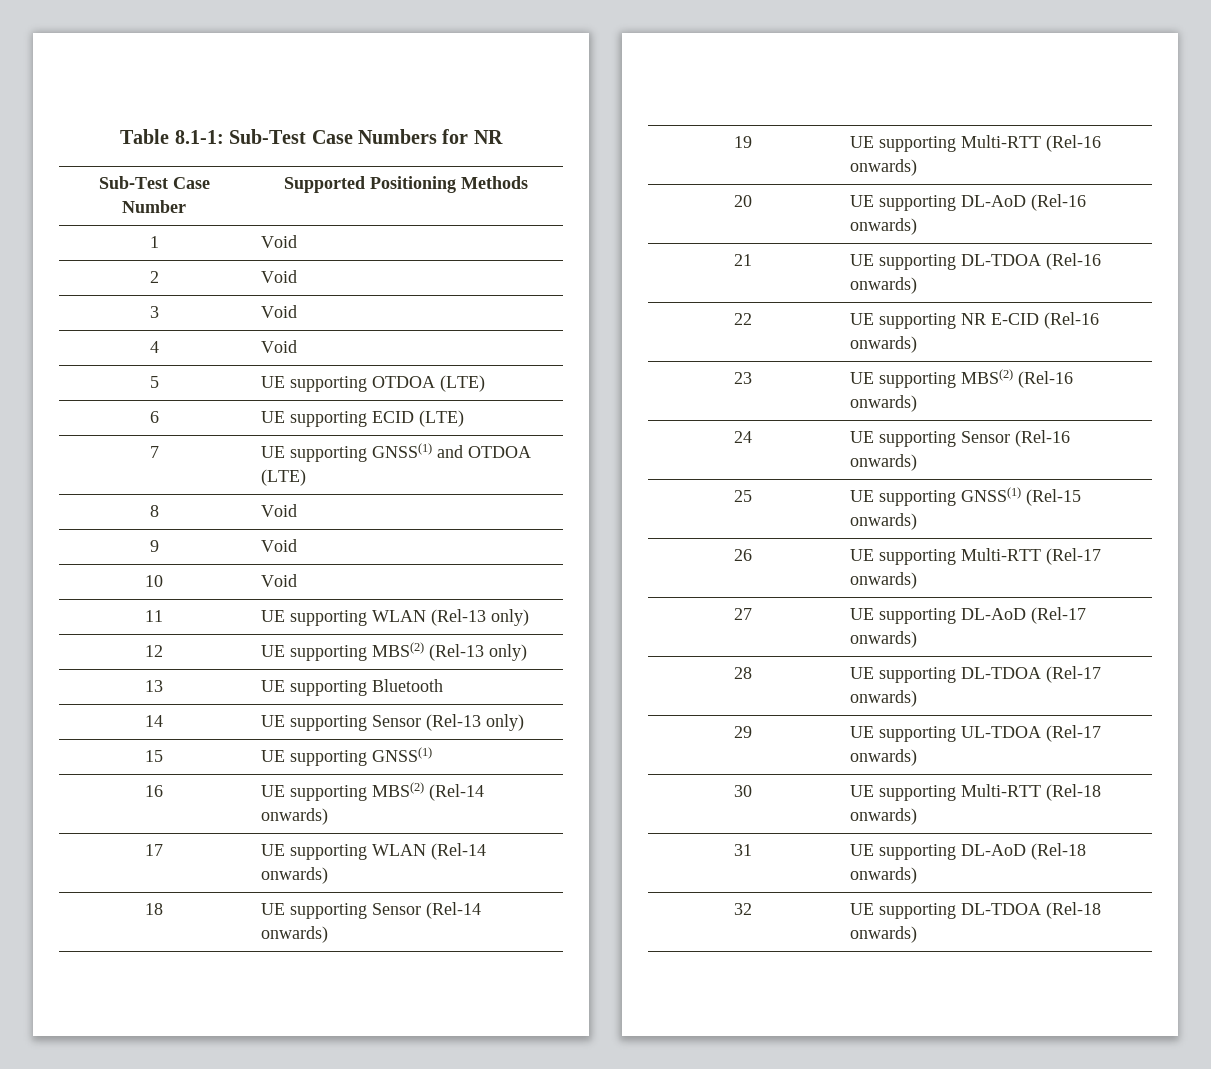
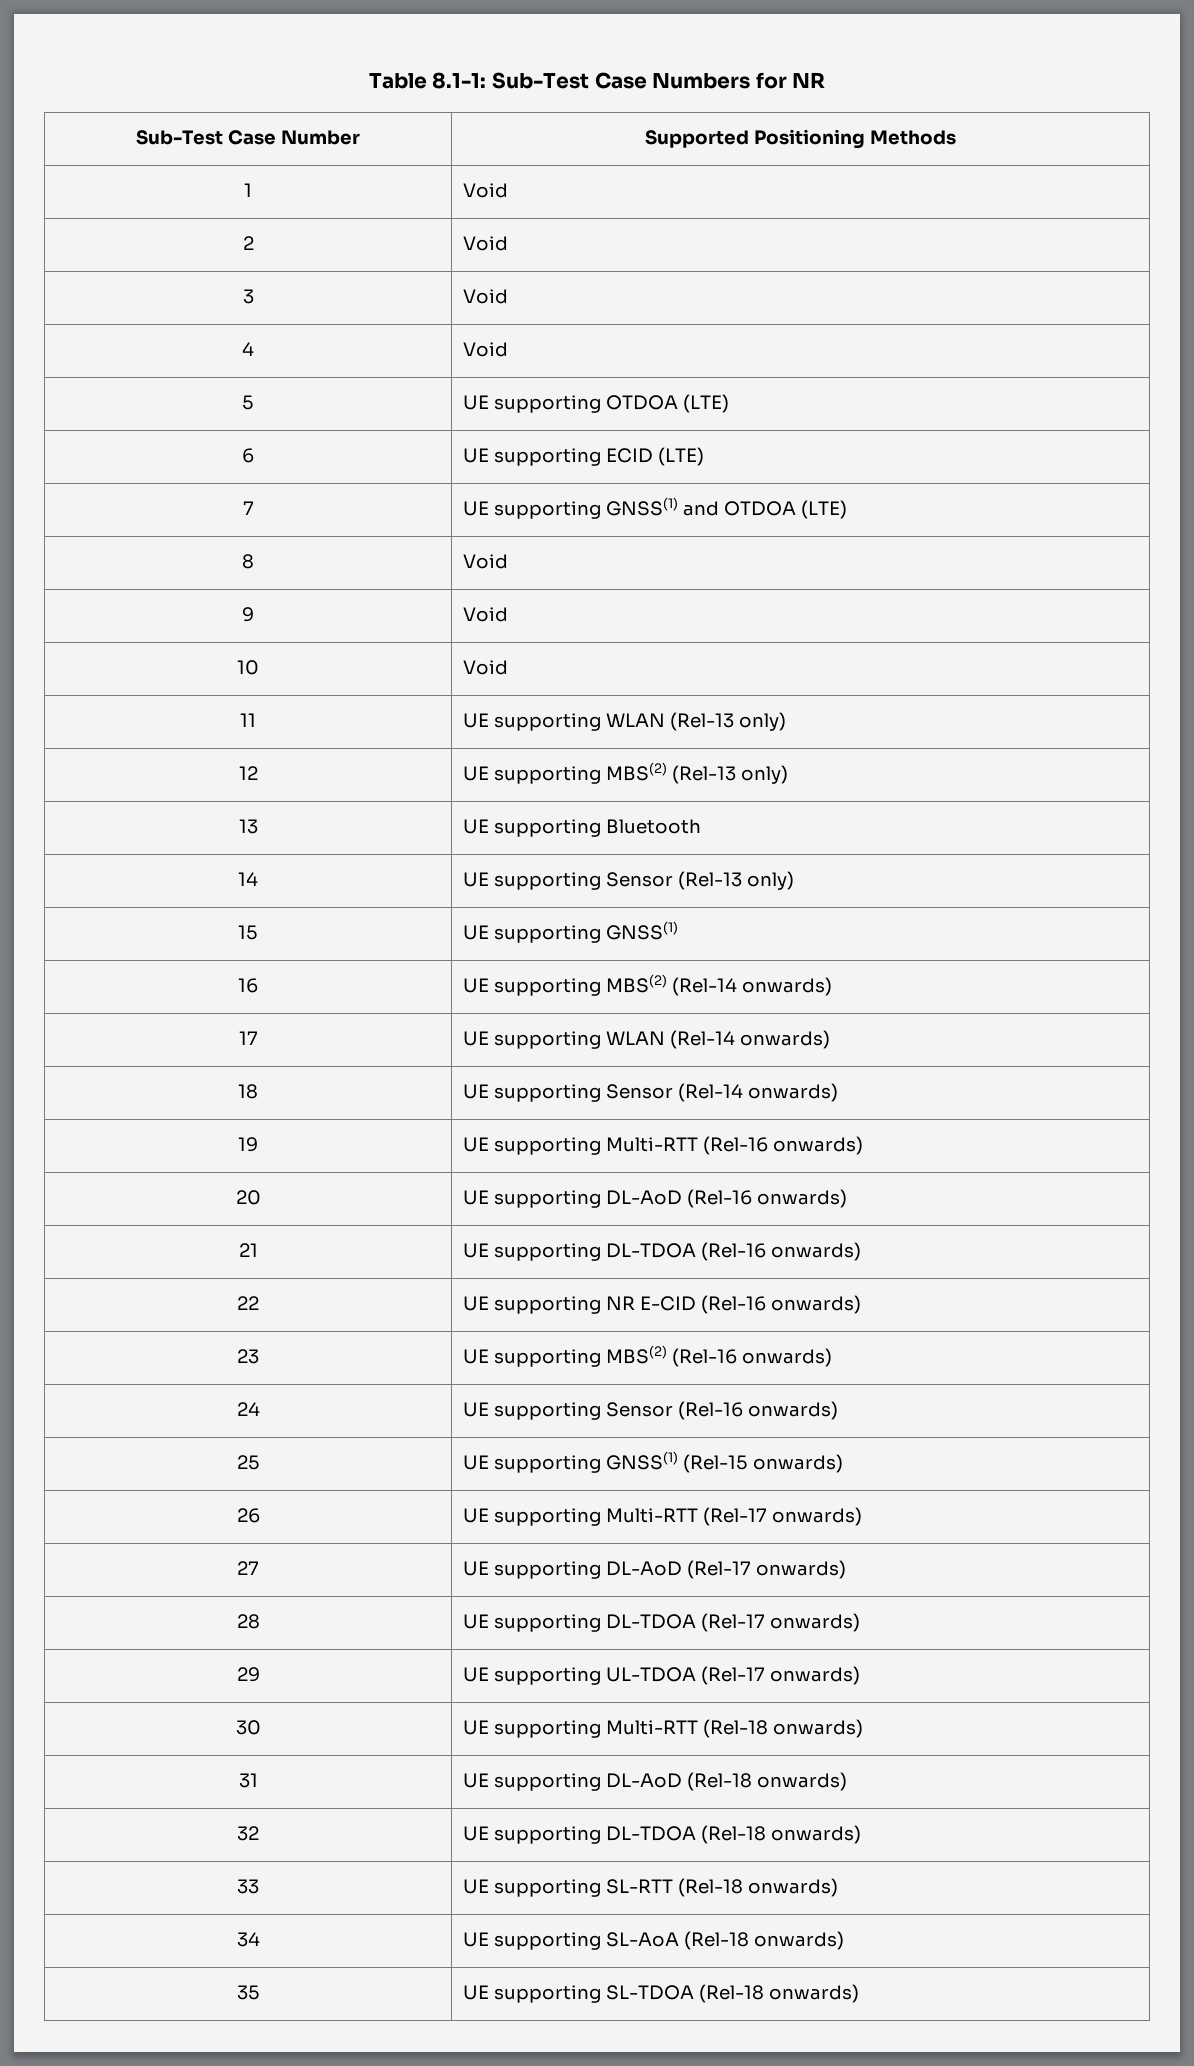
(918, 934) none -> [237,1879,259,1894] [462,1878,838,1897] [236,1932,260,1947] [462,1931,844,1950] [236,1985,260,2000] [462,1984,859,2003] // 33 | UE supporting SL-RTT (Rel-18 onwards) // 34 | UE supporting SL-AoA (Rel-18 onwards) // 35 | UE supporting SL-TDOA (Rel-18 onwards)

